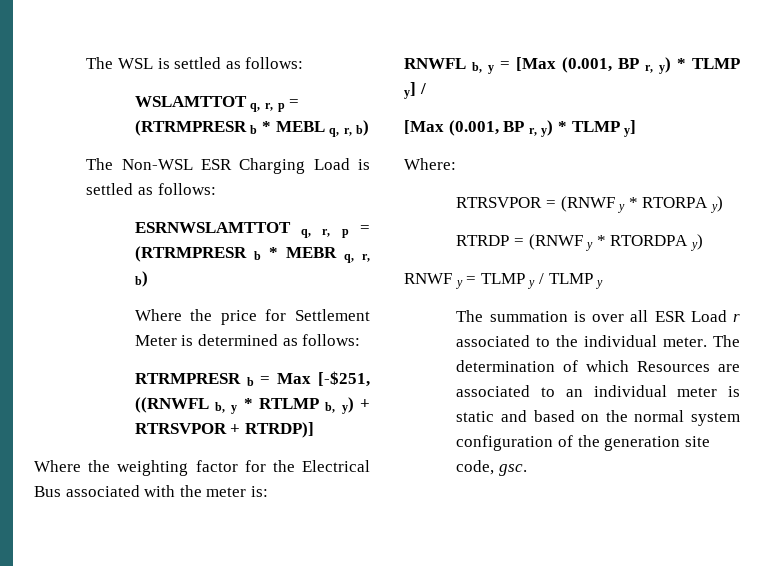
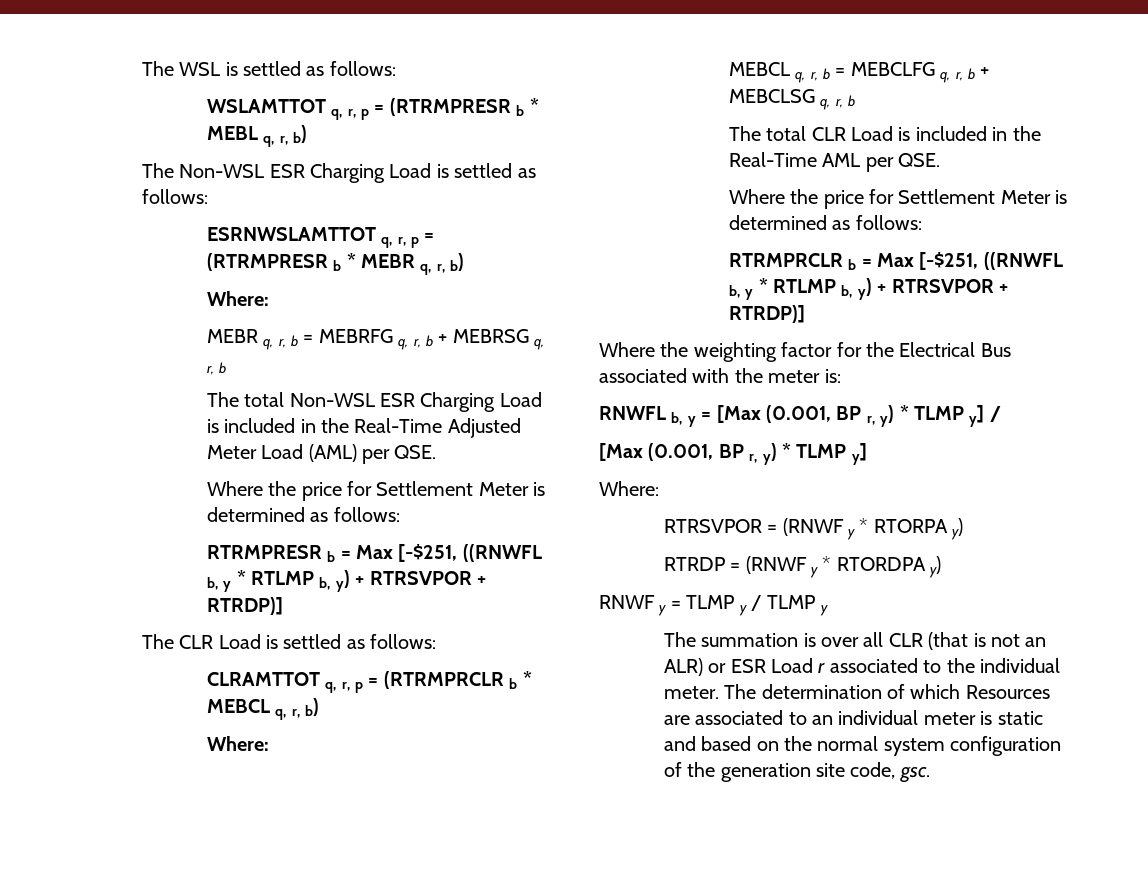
(148, 279) none -> [206,291,269,306] [206,329,545,350] [206,362,227,375] [206,392,542,412] [206,418,521,438] [206,444,437,464] // Where: // MEBR q, r, b = MEBRFG q, r, b + MEBRSG q, r, b // The total Non-WSL ESR Charging Load is included in the Real-Time Adjusted Meter Load (AML) per QSE.
(314, 430) none -> [141,634,437,649] [206,671,532,693] [206,698,319,720] [206,736,269,751] [728,62,990,83] [728,89,855,110] [728,126,1041,141] [728,152,940,172] [728,189,1068,209] [728,215,922,230] [728,252,1063,270] [728,278,1008,300] [728,305,805,323] // The CLR Load is settled as follows: // CLRAMTTOT q, r, p = (RTRMPRCLR b * MEBCL q, r, b) // Where: // MEBCL q, r, b = MEBCLFG q, r, b + MEBCLSG q, r, b // The total CLR Load is included in the Real-Time AML per QSE. // Where the price for Settlement Meter is determined as follows: // RTRMPRCLR b = Max [-$251, ((RNWFL b, y * RTLMP b, y) + RTRSVPOR + RTRDP)]
(649, 316) none -> [888,632,1047,650] [663,658,727,676] CLR (that is not an ALR) or

